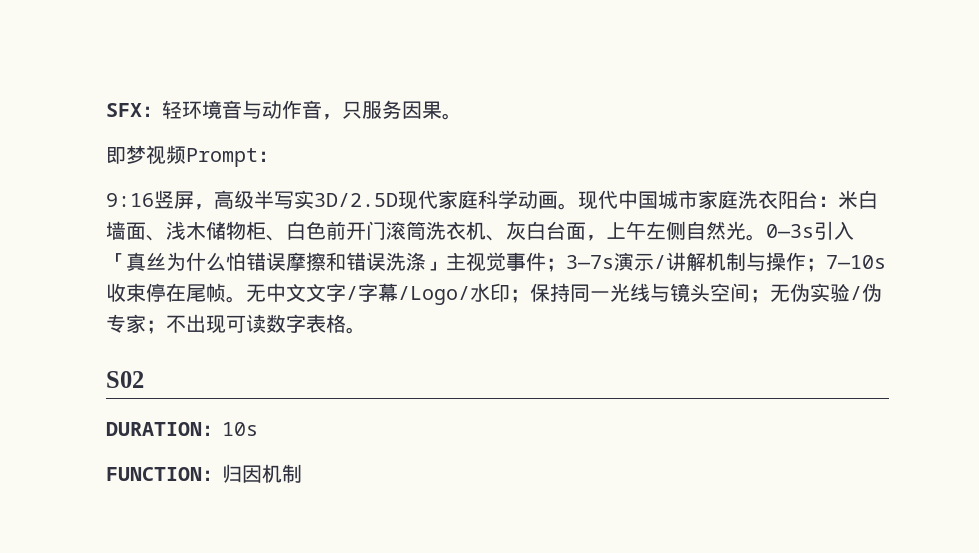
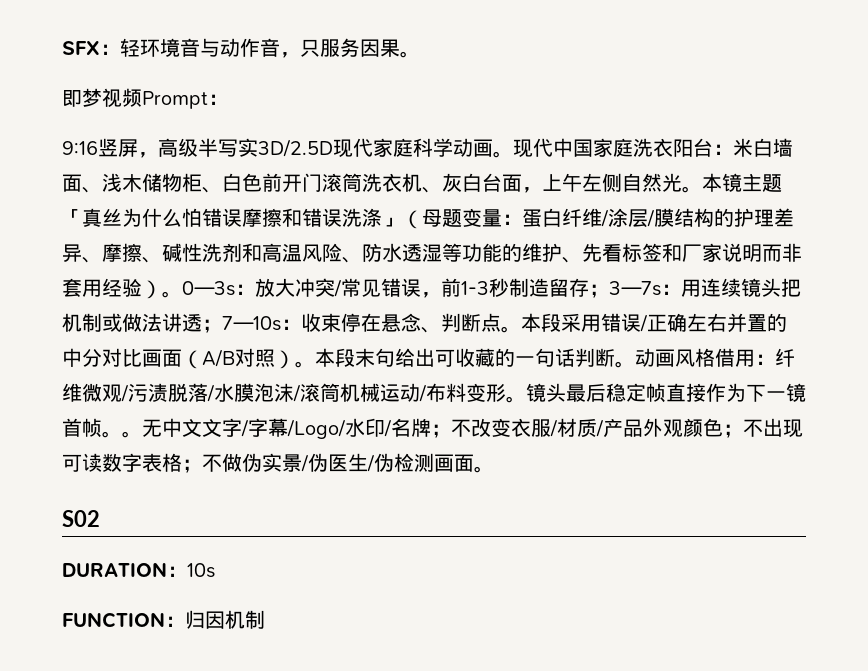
[658,190,698,209] 城市 -> (593, 148) none
[766,221,854,240] 0—3s引入 -> [702,173,782,192] 本镜主题
[446,252,886,272] [106,283,226,303] 主视觉事件；3—7s演示/讲解机制与操作；7—10s收束停在尾帧 -> [402,208,794,229] [62,243,802,263] [62,278,801,299] [62,313,787,333] [62,348,795,369] [62,383,806,403] [62,418,122,438] （母题变量：蛋白纤维/涂层/膜结构的护理差异、摩擦、碱性洗剂和高温风险、防水透湿等功能的维护、先看标签和厂家说明而非套用经验）。0—3s：放大冲突/常见错误，前1-3秒制造留存；3—7s：用连续镜头把机制或做法讲透；7—10s：收束停在悬念、判断点。本段采用错误/正确左右并置的中分对比画面（A/B对照）。本段末句给出可收藏的一句话判断。动画风格借用：纤维微观/污渍脱落/水膜泡沫/滚筒机械运动/布料变形。镜头最后稳定帧直接作为下一镜首帧。
[510,283,882,303] [106,314,146,333] ；保持同一光线与镜头空间；无伪实验/伪专家 -> [384,418,723,438] /名牌；不改变衣服/材质/产品外观颜色
(346, 323) none -> [182,453,474,473] ；不做伪实景/伪医生/伪检测画面

